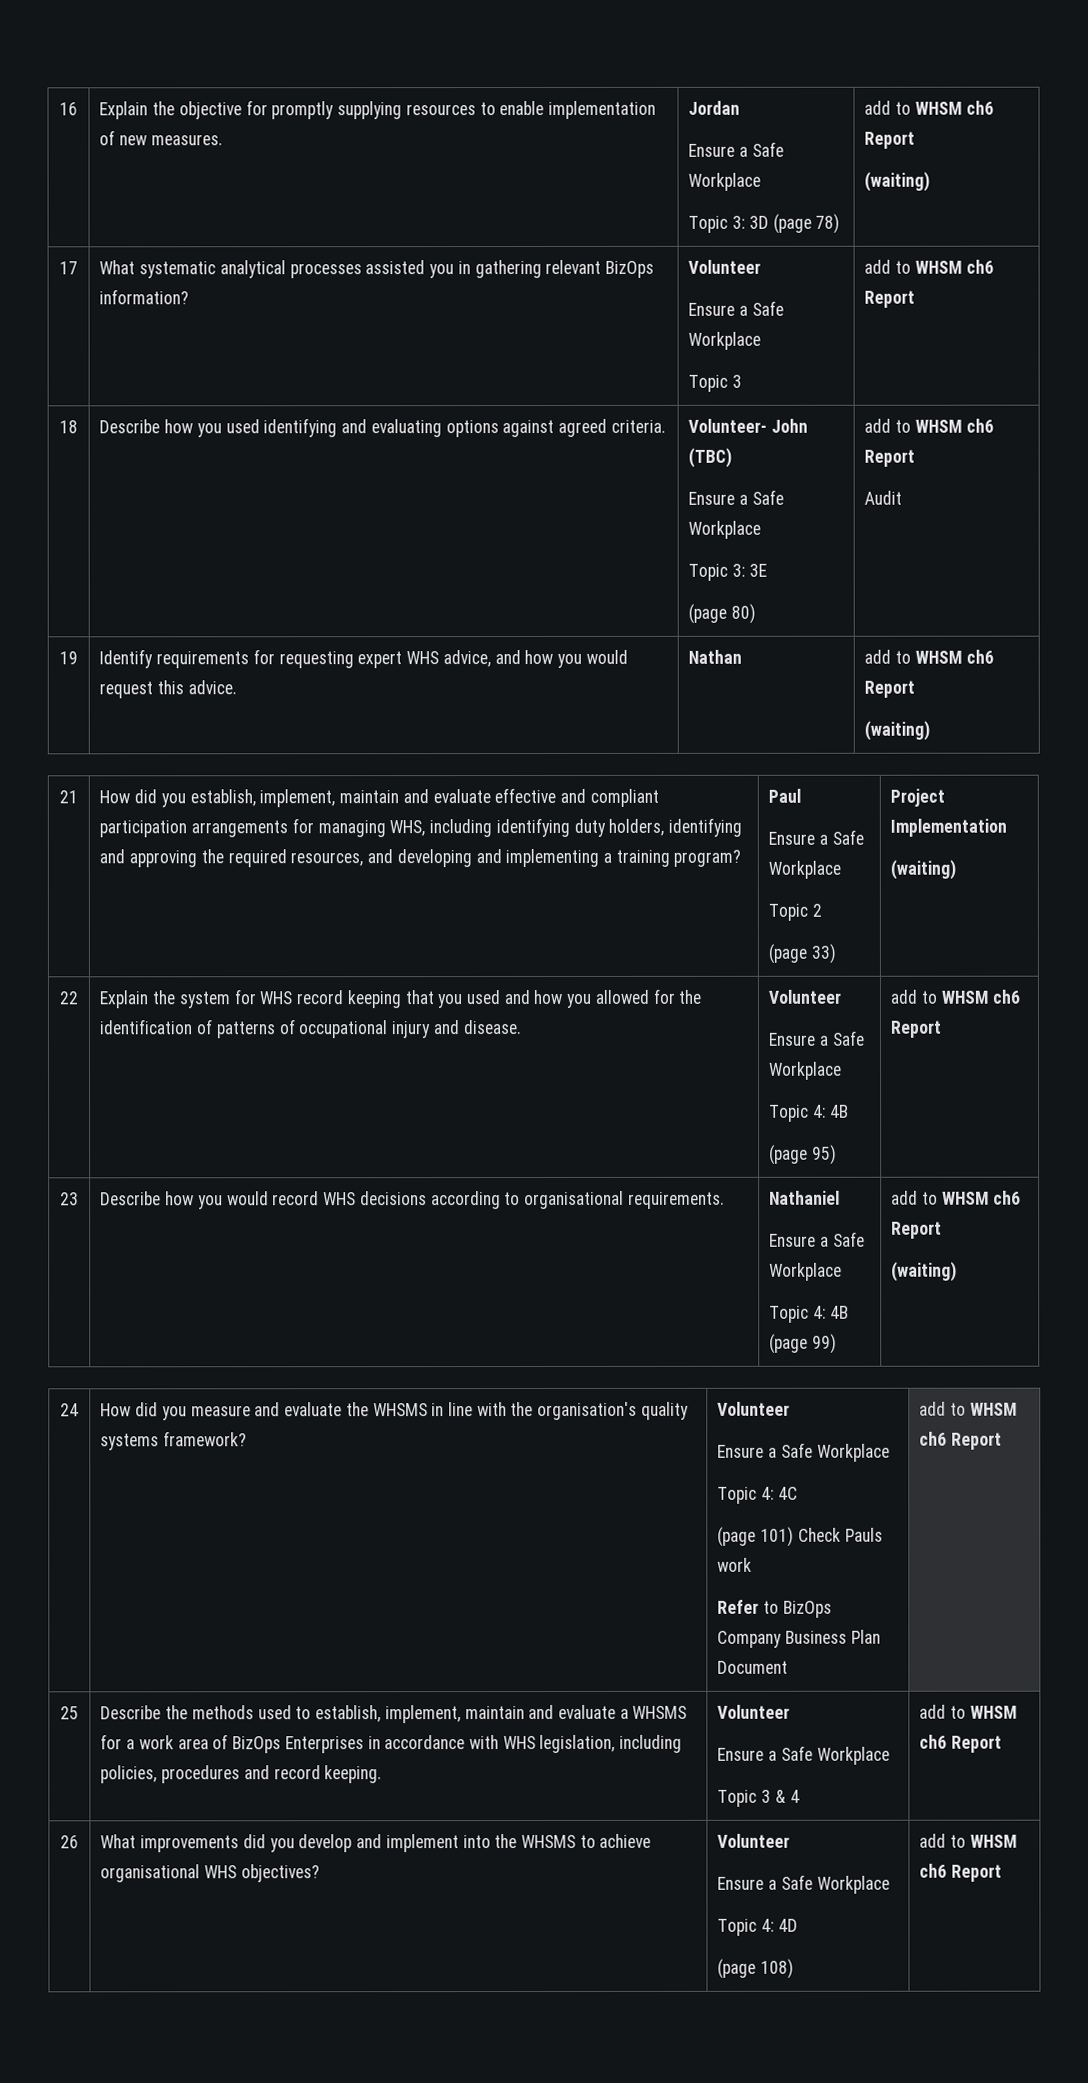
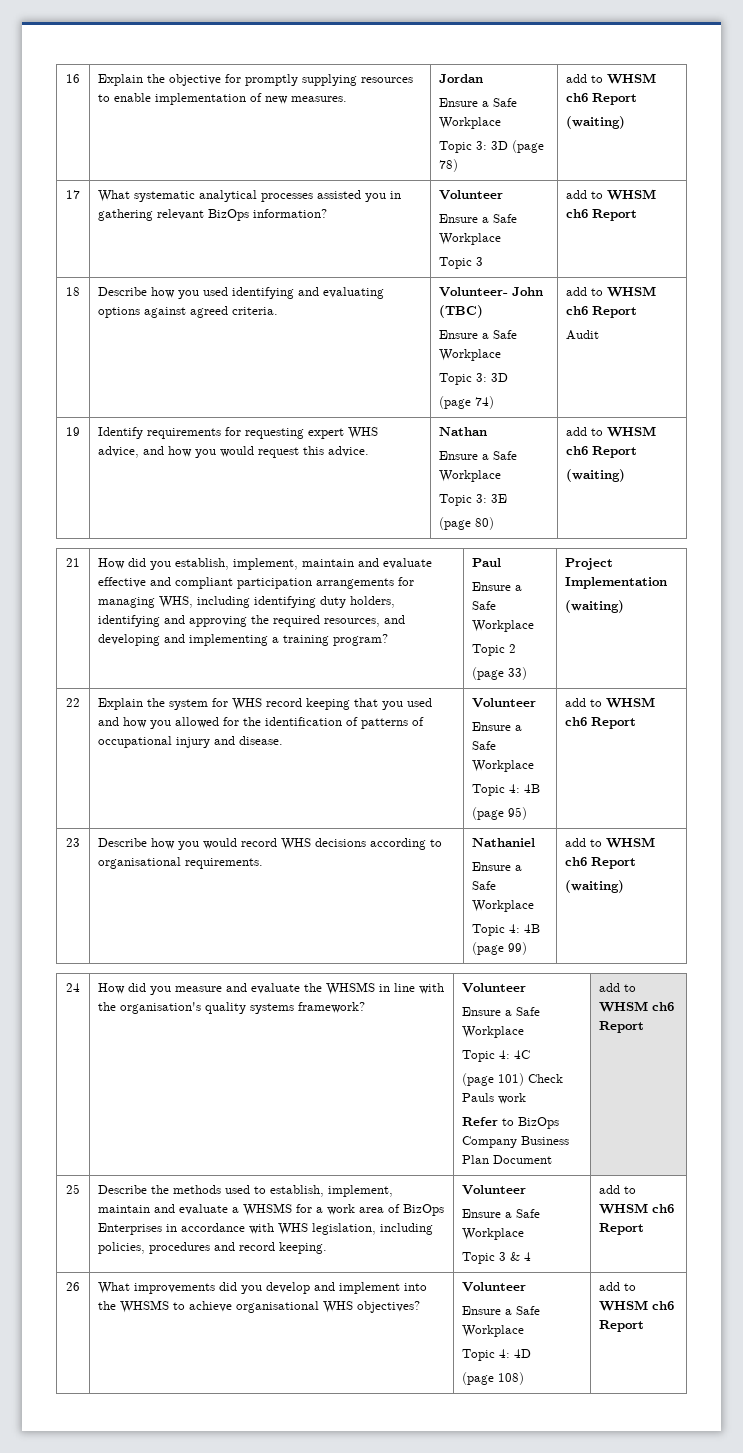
[748,563,767,577] [688,603,757,624] 3E // (page 80) -> [491,373,509,382] [439,396,495,409] 3D // (page 74)
(743, 656) none -> [439,451,518,460] [439,470,502,482] [439,494,508,506] [439,517,495,530] // Ensure a Safe Workplace // Topic 3: 3E // (page 80)

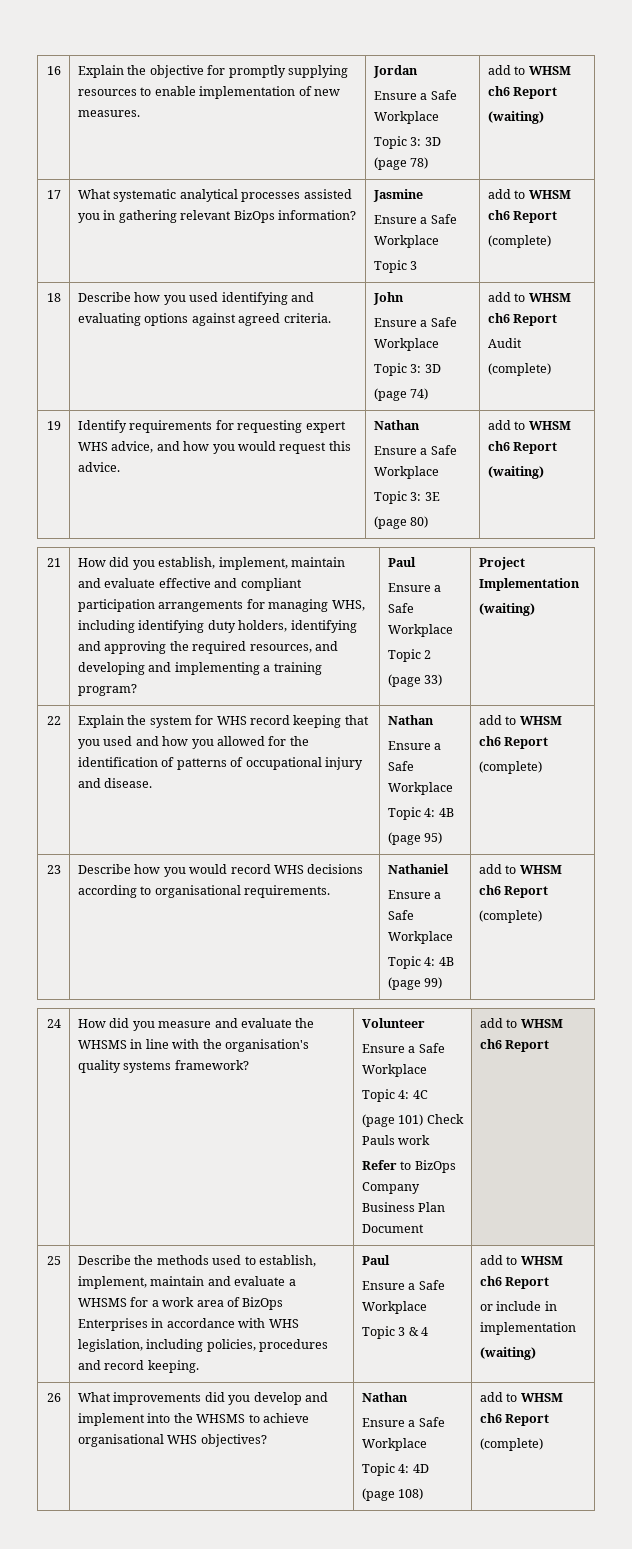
[439,190,504,200] Volunteer -> [372,189,423,202] Jasmine
(638, 215) none -> [487,235,551,248] // (complete)
[439,287,509,297] Volunteer- -> (331, 318) none
[439,305,484,318] (TBC) -> (404, 298) none
(600, 335) none -> [487,363,551,376] // (complete)
[472,698,537,708] Volunteer -> [387,715,434,725] Nathan
(637, 723) none -> [478,761,542,774] // (complete)
[565,880,625,893] (waiting) -> [478,910,542,923] (complete)
[462,1185,527,1195] Volunteer -> [361,1255,390,1265] Paul
(645, 1229) none -> [479,1301,557,1311] [479,1322,576,1335] [479,1347,536,1360] // or include in implementation // (waiting)
[462,1282,527,1292] Volunteer -> [361,1392,408,1402] Nathan
(645, 1326) none -> [479,1438,543,1451] // (complete)

